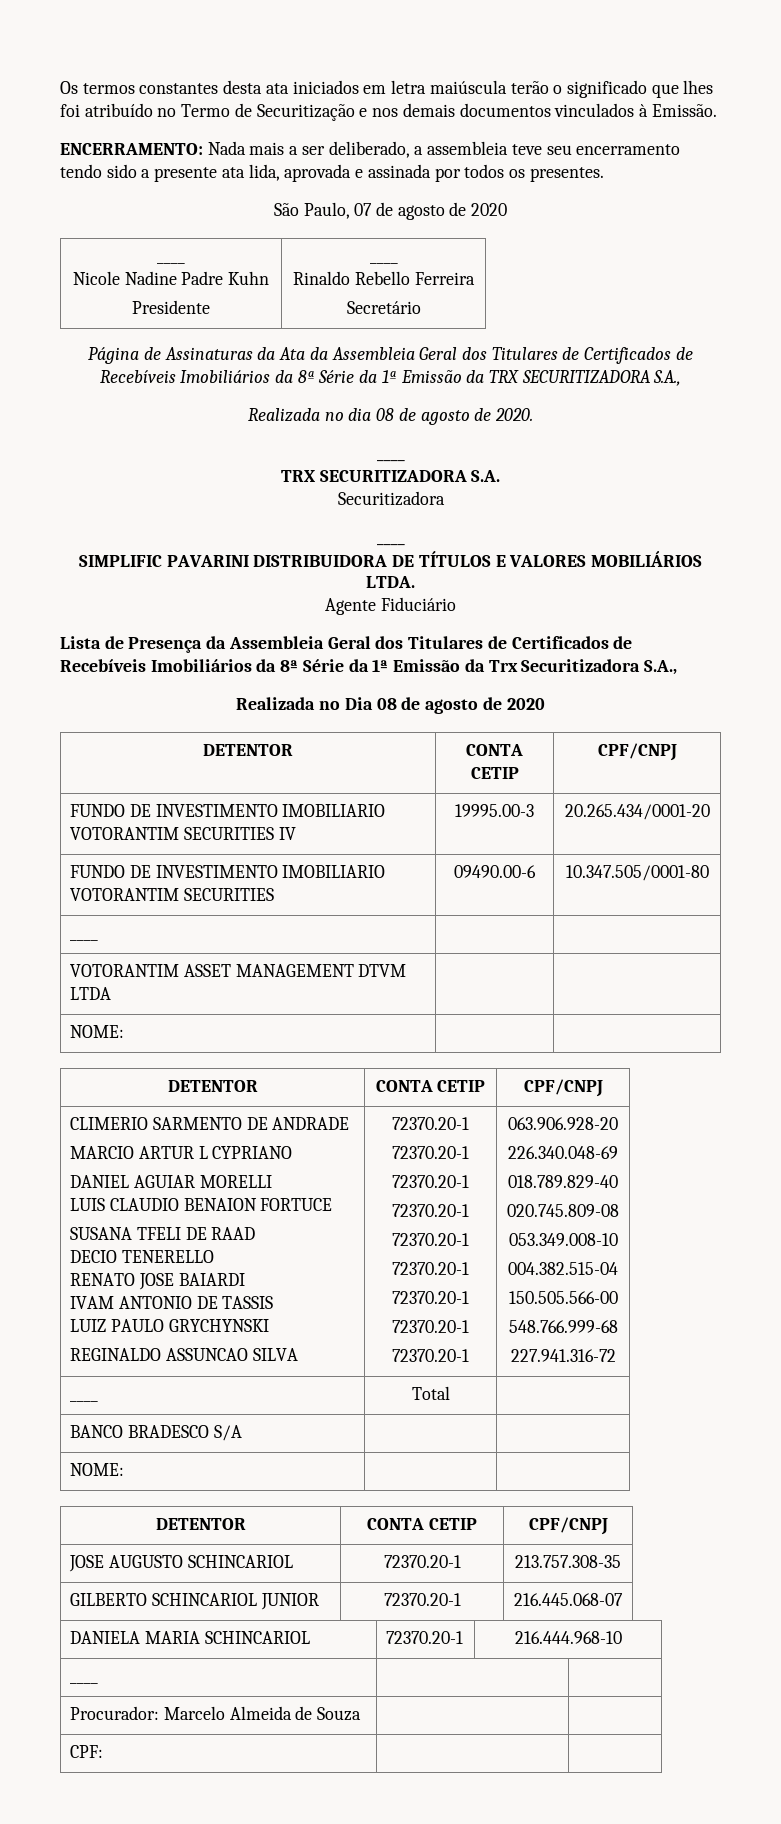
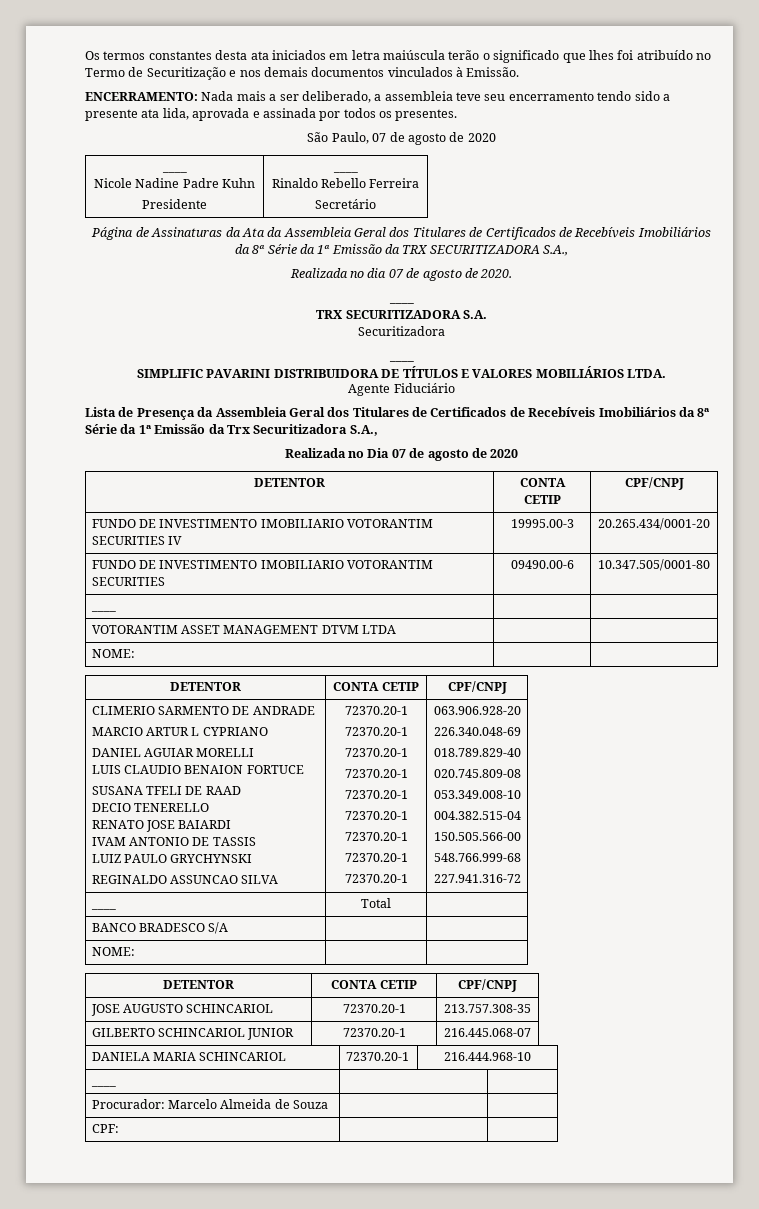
[376,408,395,421] 08 -> [388,269,404,278] 07
[376,698,397,710] 08 -> [391,449,406,458] 07

